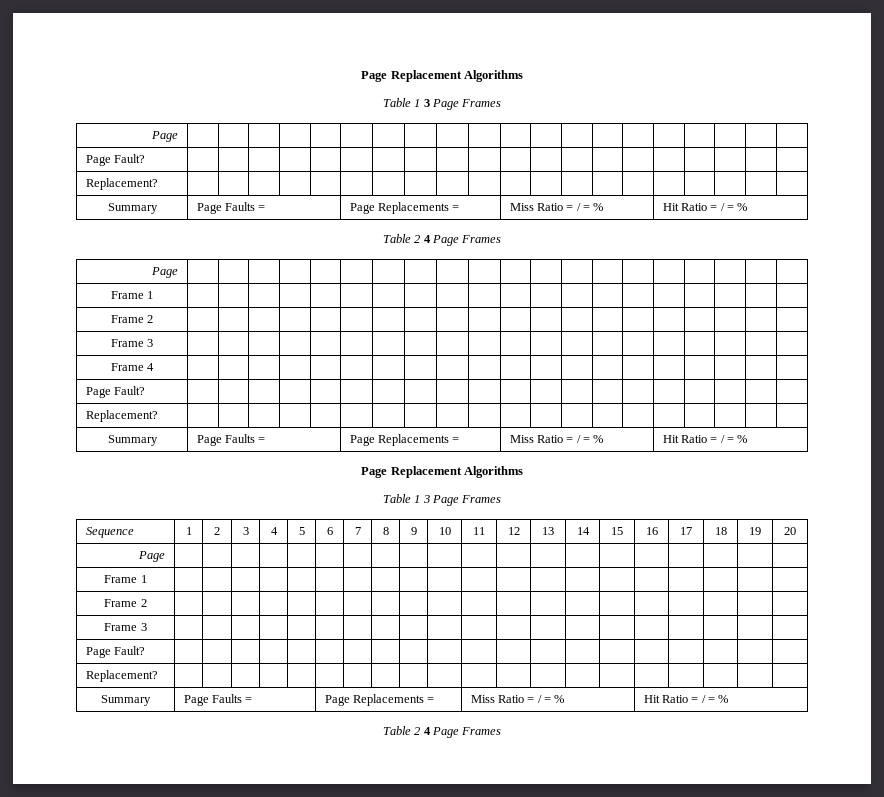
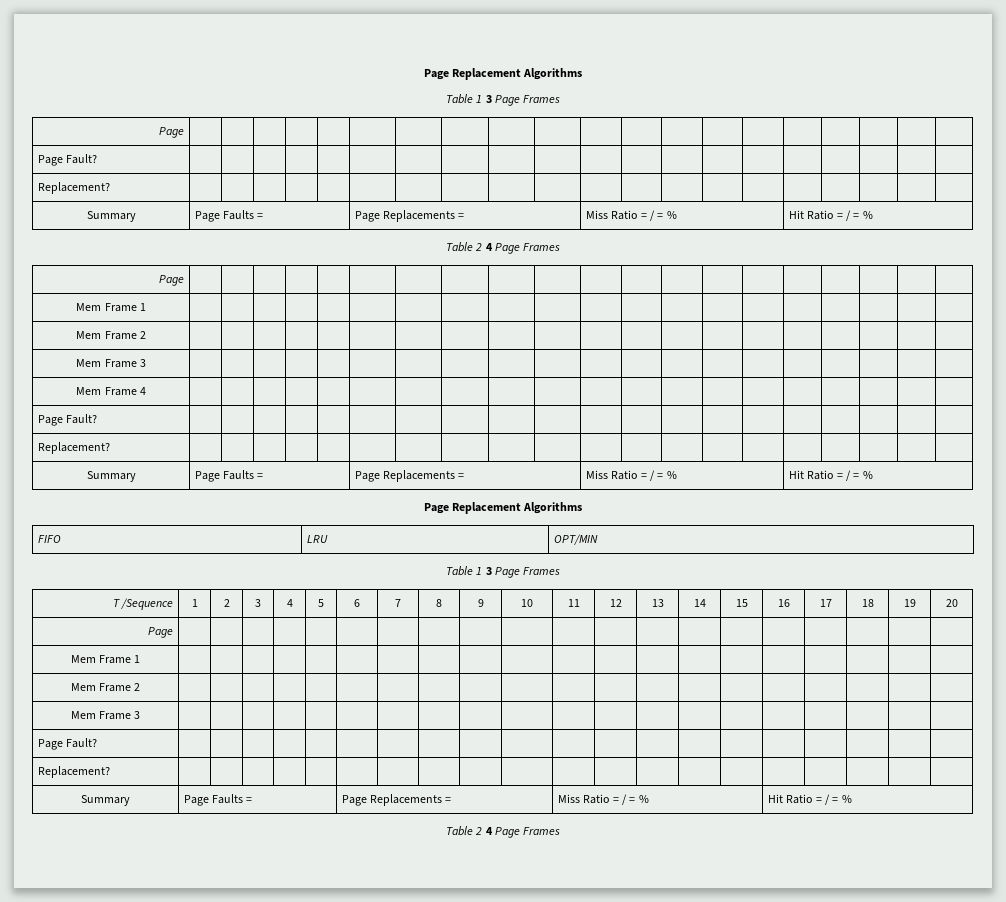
[110,291,154,299] [110,315,154,323] [110,339,154,347] Frame 1 | | | | | | | | | | | | | | | | | | | | // Frame 2 | | | | | | | | | | | | | | | | | | | | // Frame 3 | | | | | | | | | | | | | | | | | | | | // -> [76,303,146,312] [76,331,146,340] [76,359,146,368] [76,387,102,395] Mem Frame 1 | | | | | | | | | | | | | | | | | | | | // Mem Frame 2 | | | | | | | | | | | | | | | | | | | | // Mem Frame 3 | | | | | | | | | | | | | | | | | | | | // Mem
[382,494,502,506] [85,527,134,538] // Table 1 3 Page Frames // Sequence -> [37,535,61,543] [306,535,328,543] [553,534,598,545] [446,566,560,578] [113,598,174,610] // FIFO | LRU | OPT/MIN // Table 1 3 Page Frames // T /Sequence
[104,575,147,583] [104,599,147,607] Frame 1 | | | | | | | | | | | | | | | | | | | | // Frame 2 | | | | | | | | | | | | | | | | | | | | // -> [70,655,141,664] [70,683,141,692] [70,711,96,719] Mem Frame 1 | | | | | | | | | | | | | | | | | | | | // Mem Frame 2 | | | | | | | | | | | | | | | | | | | | // Mem

